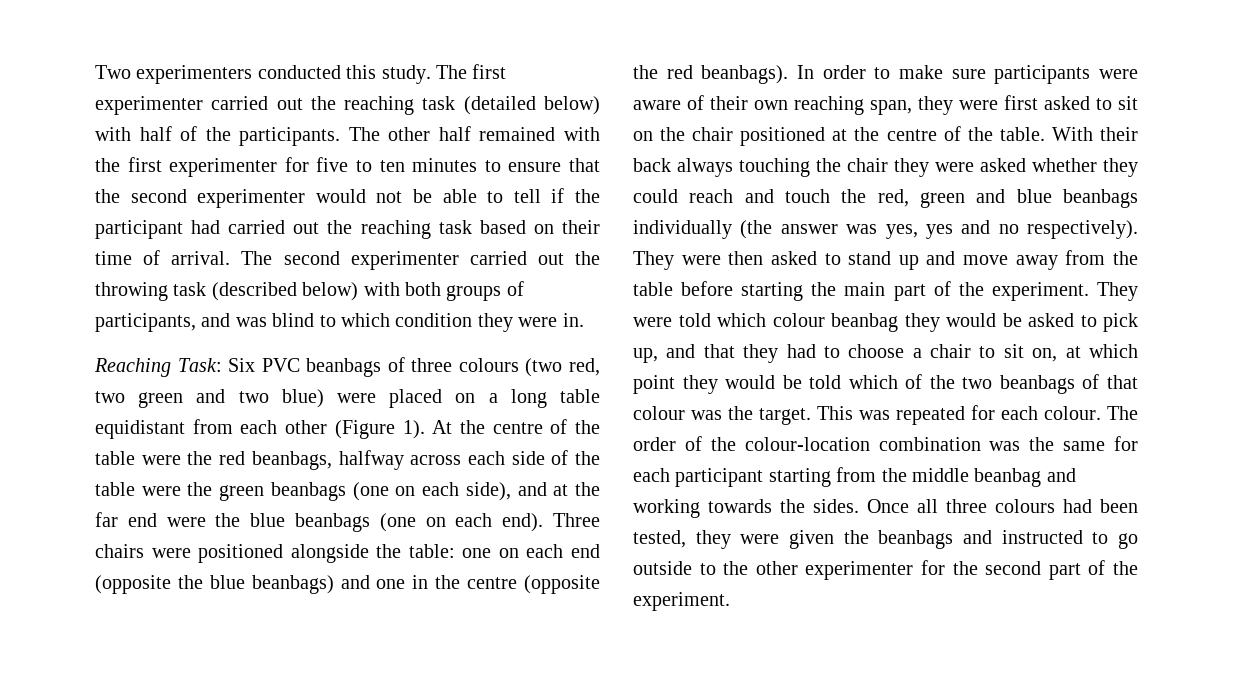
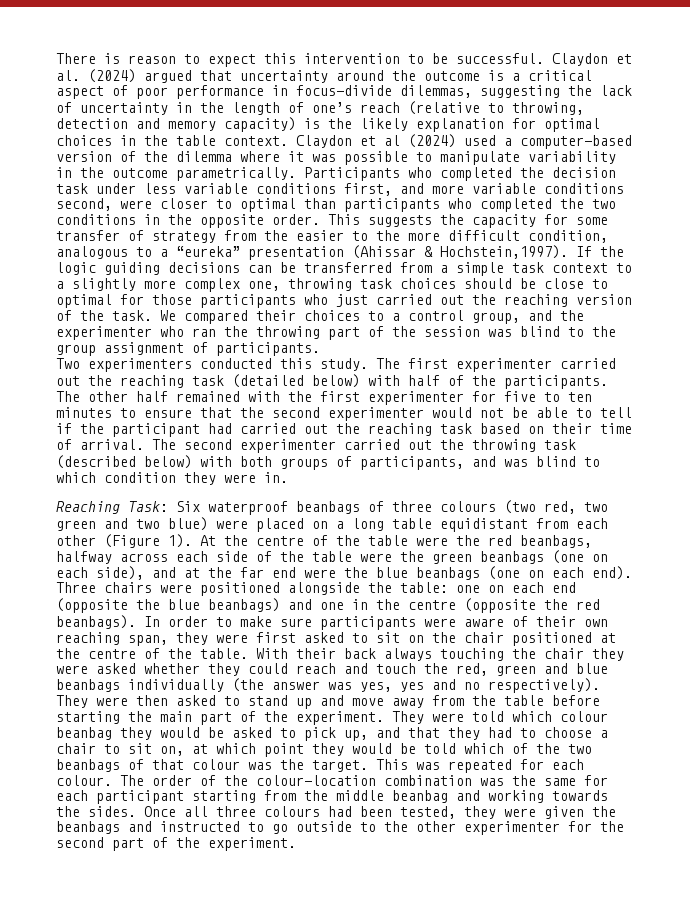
(95, 72) none -> [56,53,632,67] [56,69,592,83] [56,85,632,99] [56,101,584,115] [56,117,600,132] [56,134,632,149] [56,151,616,165] [56,167,616,181] [56,183,624,196] [56,198,616,212] [56,214,608,228] [56,230,608,243] [56,245,624,260] [56,262,632,276] [56,278,608,292] [56,294,632,308] [56,310,584,324] [56,326,616,340] [56,342,320,356] There is reason to expect this intervention to be successful. Claydon et al. (2024) argued that uncertainty around the outcome is a critical aspect of poor performance in focus-divide dilemmas, suggesting the lack of uncertainty in the length of one’s reach (relative to throwing, detection and memory capacity) is the likely explanation for optimal choices in the table context. Claydon et al (2024) used a computer-based version of the dilemma where it was possible to manipulate variability in the outcome parametrically. Participants who completed the decision task under less variable conditions first, and more variable conditions second, were closer to optimal than participants who completed the two conditions in the opposite order. This suggests the capacity for some transfer of strategy from the easier to the more difficult condition, analogous to a “eureka” presentation (Ahissar & Hochstein,1997). If the logic guiding decisions can be transferred from a simple task context to a slightly more complex one, throwing task choices should be close to optimal for those participants who just carried out the reaching version of the task. We compared their choices to a control group, and the experimenter who ran the throwing part of the session was blind to the group assignment of participants. //
[261,358,300,372] PVC -> [208,501,288,515] waterproof

